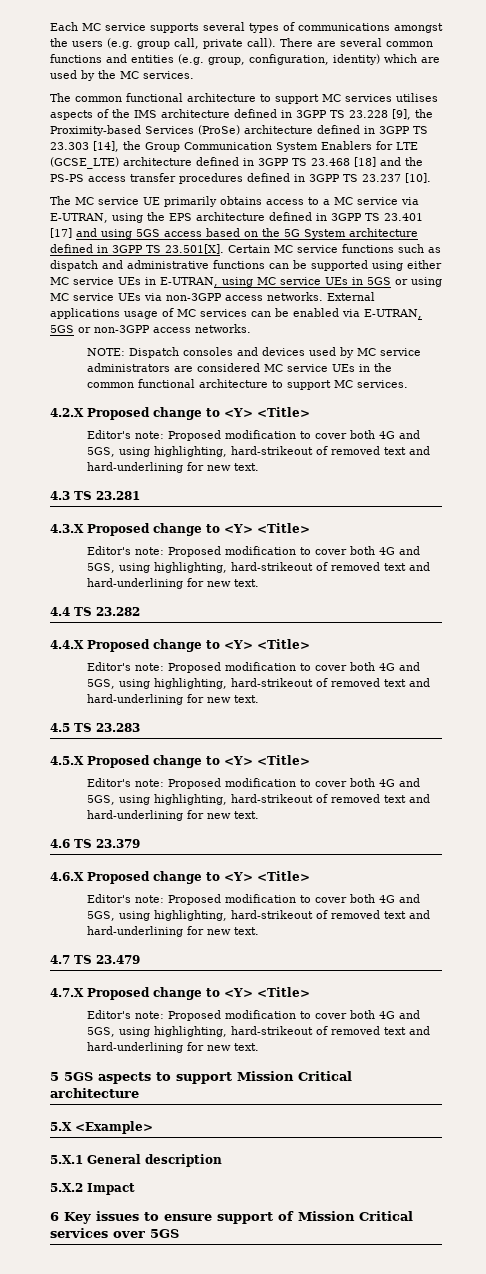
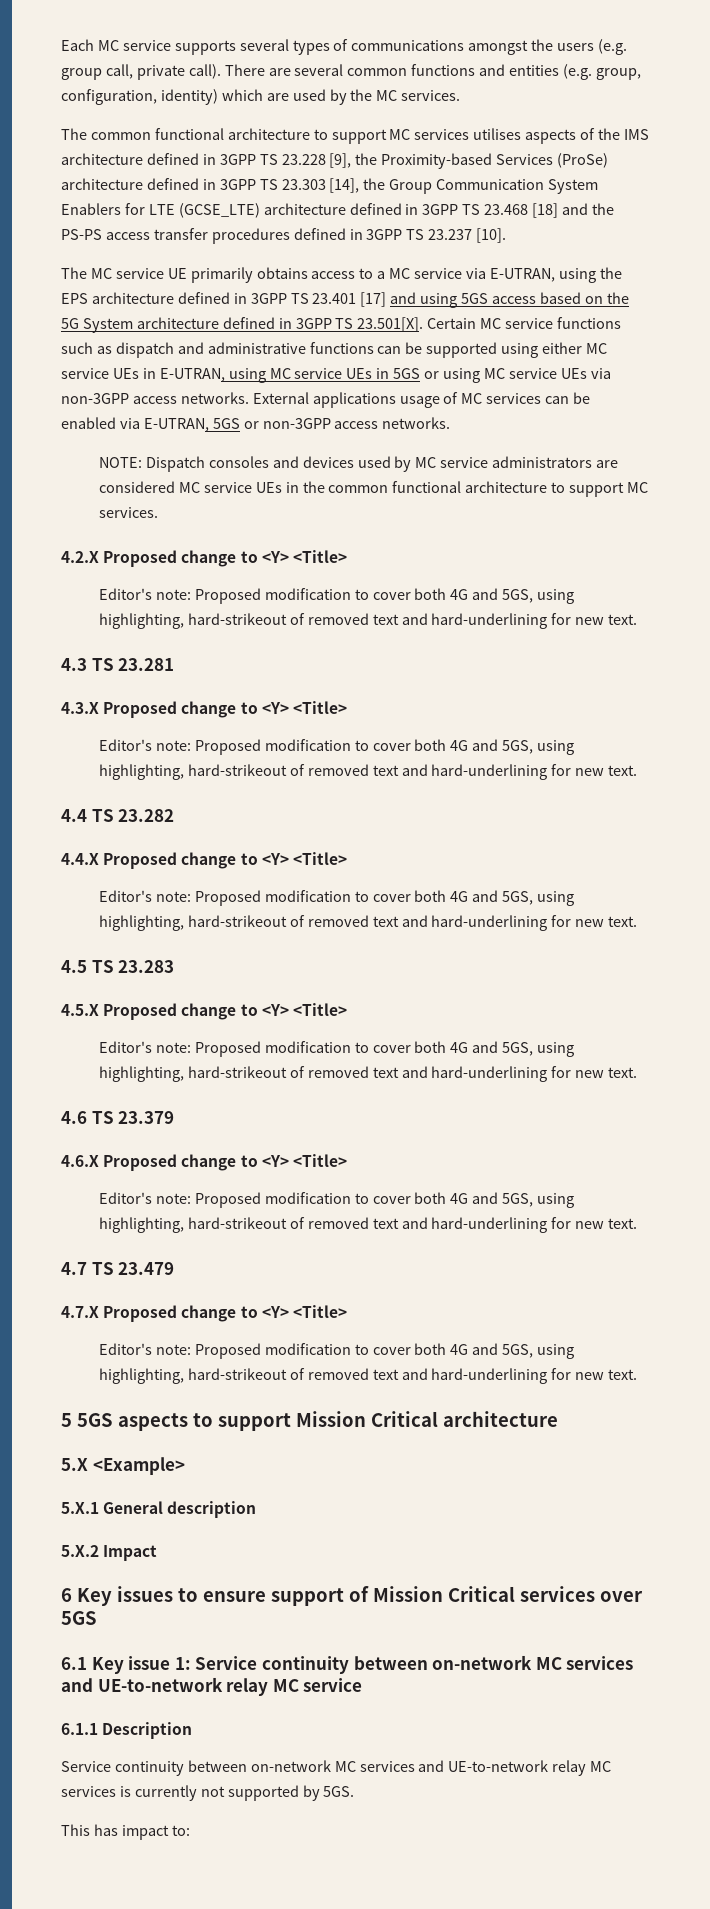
(179, 1233) none -> [61,1655,634,1674] [61,1677,363,1696] [61,1722,193,1739] [61,1760,612,1776] [61,1785,355,1801] [61,1824,190,1840] // 6.1 Key issue 1: Service continuity between on-network MC services and UE-to-network relay MC service // 6.1.1 Description // Service continuity between on-network MC services and UE-to-network relay MC services is currently not supported by 5GS. // This has impact to:

